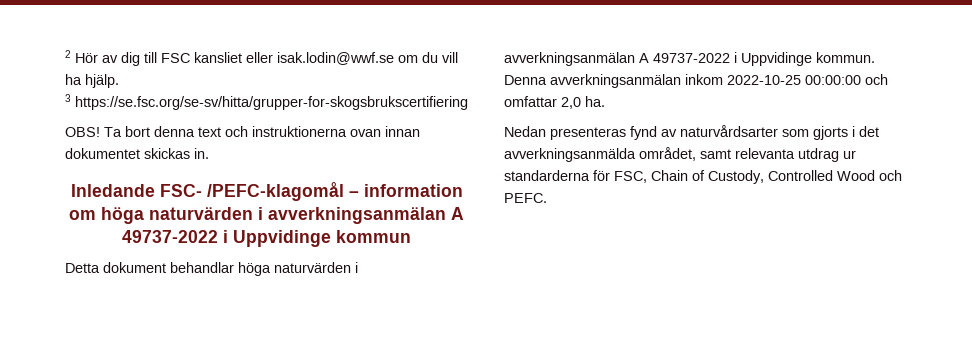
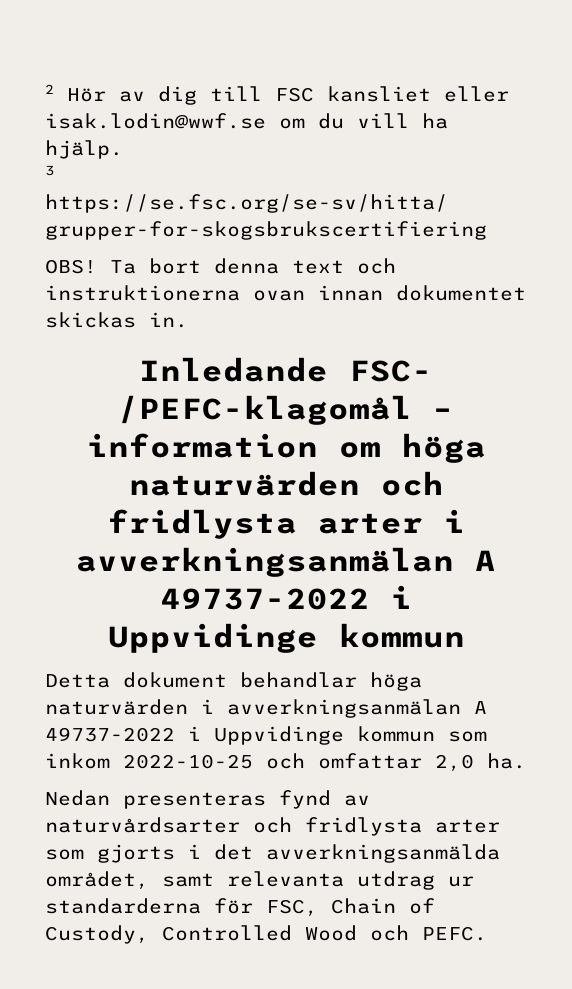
(253, 213) none -> [380,471,444,496] [107,509,423,539] och fridlysta arter
[816,52,875,63] [504,74,681,88] kommun. Denna avverkningsanmälan -> [357,726,487,742] kommun som
[805,75,861,85] 00:00:00 -> (253, 761) none
(778, 131) none -> [253,817,500,836] och fridlysta arter

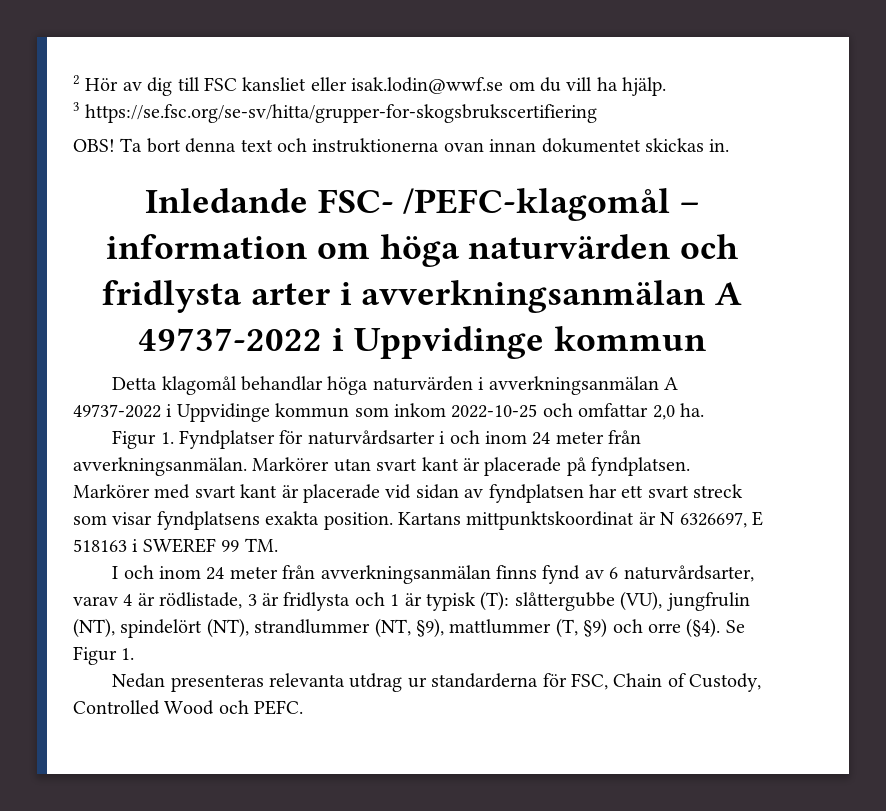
[123,672,227,688] dokument -> [161,376,237,395] klagomål
[45,790,370,809] [45,817,500,836] [45,844,500,863] [45,871,214,890] Nedan presenteras fynd av naturvårdsarter och fridlysta arter som gjorts i det avverkningsanmälda området, samt -> [112,430,642,449] [73,457,691,476] [73,484,744,503] [73,511,763,530] [73,538,278,553] [112,565,754,584] [73,591,750,611] [73,618,745,638] [73,646,135,665] [112,673,264,692] Figur 1. Fyndplatser för naturvårdsarter i och inom 24 meter från avverkningsanmälan. Markörer utan svart kant är placerade på fyndplatsen. Markörer med svart kant är placerade vid sidan av fyndplatsen har ett svart streck som visar fyndplatsens exakta position. Kartans mittpunktskoordinat är N 6326697, E 518163 i SWEREF 99 TM. // I och inom 24 meter från avverkningsanmälan finns fynd av 6 naturvårdsarter, varav 4 är rödlistade, 3 är fridlysta och 1 är typisk (T): slåttergubbe (VU), jungfrulin (NT), spindelört (NT), strandlummer (NT, §9), mattlummer (T, §9) och orre (§4). Se Figur 1. // Nedan presenteras

